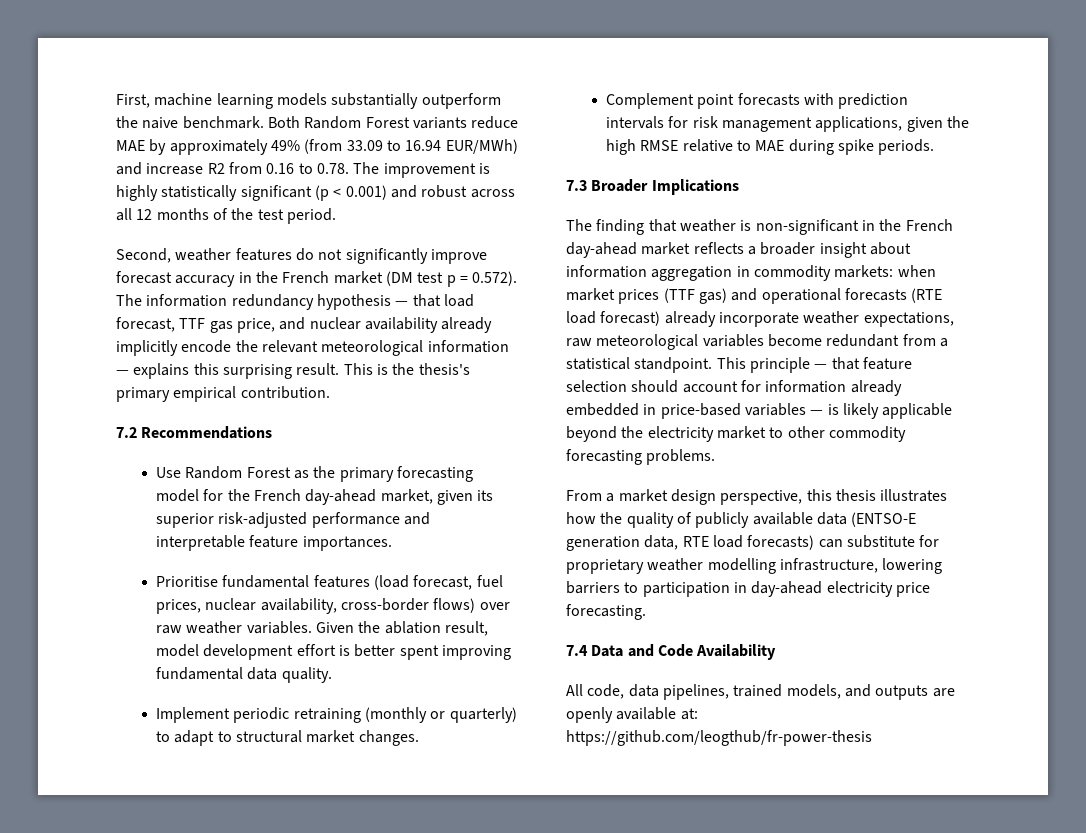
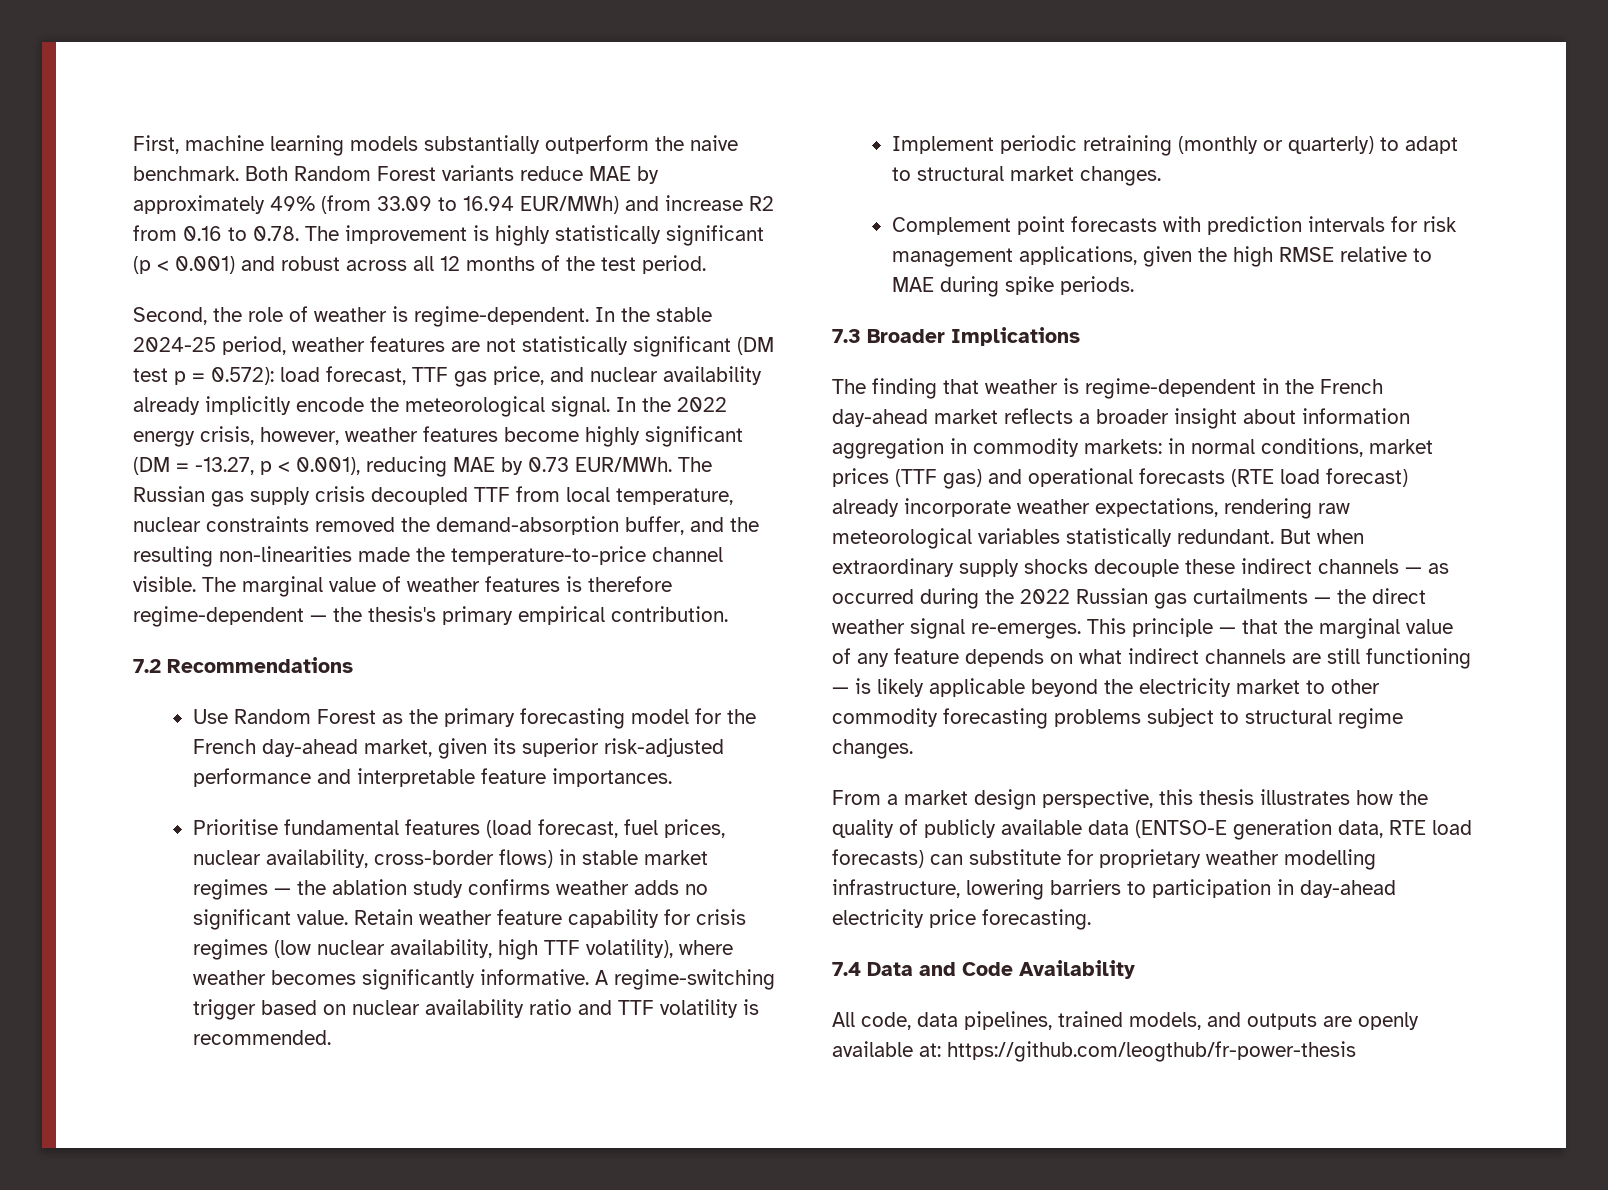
[175,248,487,264] [116,271,518,287] [116,294,441,310] weather features do not significantly improve forecast accuracy in the French market (DM test p = 0.572). The information redundancy hypothesis — that -> [213,306,712,327] [133,336,774,357] [133,367,274,385] the role of weather is regime-dependent. In the stable 2024-25 period, weather features are not statistically significant (DM test p = 0.572):
[261,340,509,356] [116,363,388,379] relevant meteorological information — explains this surprising result. This is -> [405,396,727,417] [133,426,743,447] [133,456,712,477] [133,486,733,507] [133,516,759,535] [133,546,723,567] [133,576,672,597] [133,606,327,627] meteorological signal. In the 2022 energy crisis, however, weather features become highly significant (DM = -13.27, p < 0.001), reducing MAE by 0.73 EUR/MWh. The Russian gas supply crisis decoupled TTF from local temperature, nuclear constraints removed the demand-absorption buffer, and the resulting non-linearities made the temperature-to-price channel visible. The marginal value of weather features is therefore regime-dependent —
[479,602,510,610] [155,621,488,636] [155,644,511,660] [155,667,332,683] over raw weather variables. Given the ablation result, model development effort is better spent improving fundamental data quality. -> [558,849,708,865] [192,879,708,900] [192,909,746,930] [192,939,733,960] [192,969,775,990] [192,999,759,1020] [192,1030,331,1045] in stable market regimes — the ablation study confirms weather adds no significant value. Retain weather feature capability for crisis regimes (low nuclear availability, high TTF volatility), where weather becomes significantly informative. A regime-switching trigger based on nuclear availability ratio and TTF volatility is recommended.
[755,219,859,235] non-significant -> [1085,378,1256,399] regime-dependent
[897,265,936,277] when -> [1168,438,1363,457] in normal conditions,
(954, 319) none -> [1224,498,1312,519] rendering
[767,334,948,347] [566,357,912,373] [566,380,902,396] [566,403,806,419] become redundant from a statistical standpoint. This principle — that feature selection should account for information already embedded in price-based variables -> [1066,528,1364,547] [832,558,1449,577] [832,588,1426,609] [832,618,1453,639] [832,648,1471,669] statistically redundant. But when extraordinary supply shocks decouple these indirect channels — as occurred during the 2022 Russian gas curtailments — the direct weather signal re-emerges. This principle — that the marginal value of any feature depends on what indirect channels are still functioning
[646,449,716,465] problems. -> [1054,708,1403,729] [832,739,913,759] problems subject to structural regime changes.

